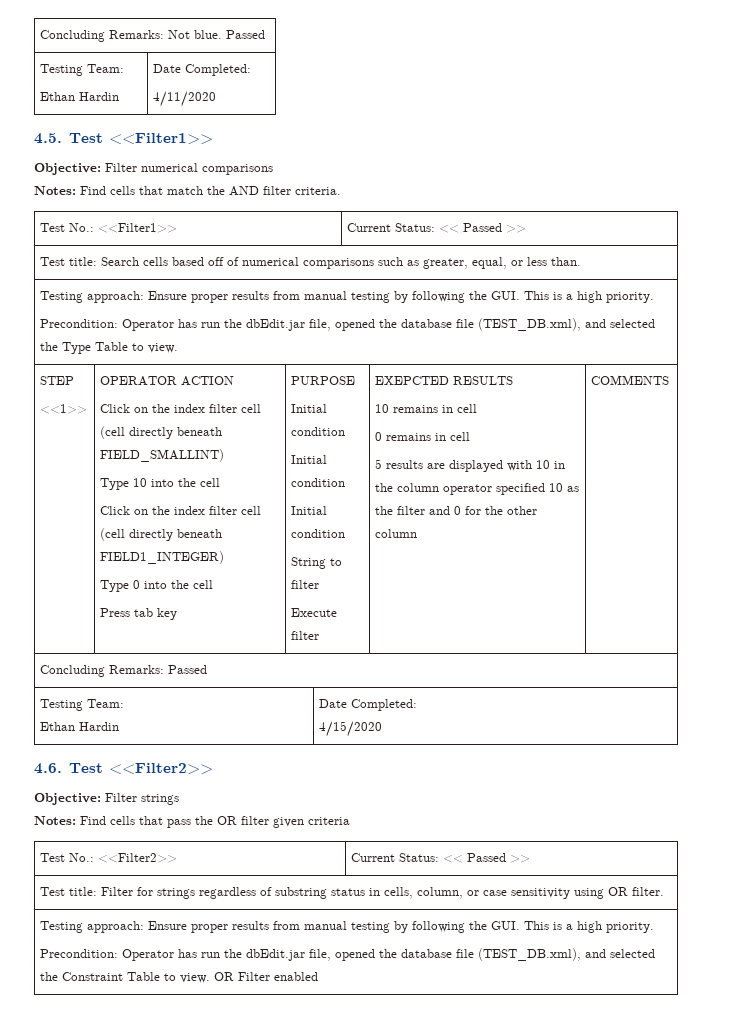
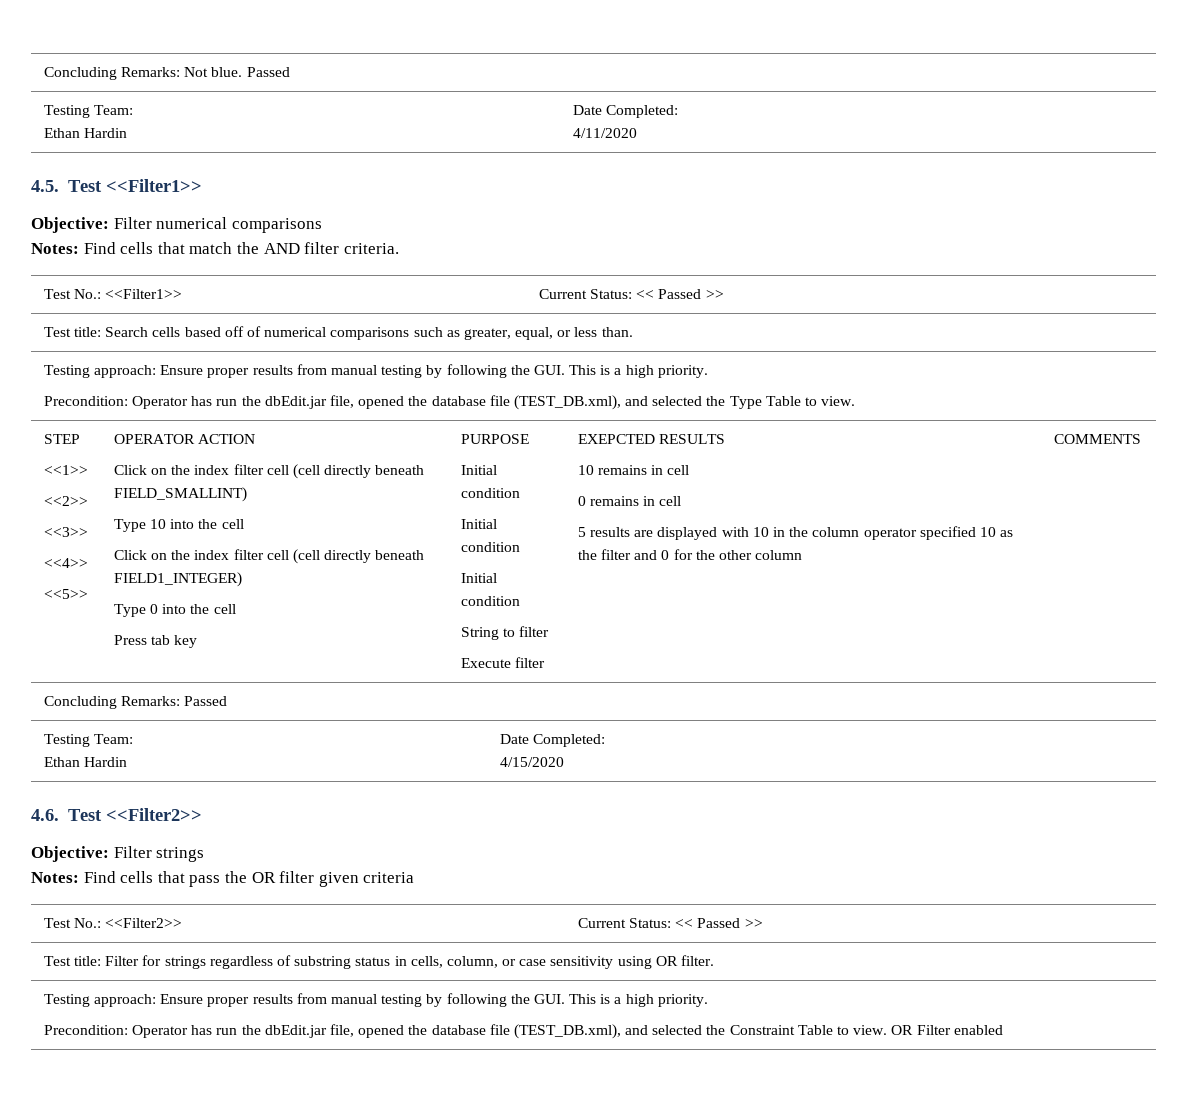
(88, 409) none -> [43,496,88,506] [43,527,88,537] [43,558,88,568] [43,589,88,599] // <<2>> // <<3>> // <<4>> // <<5>>

